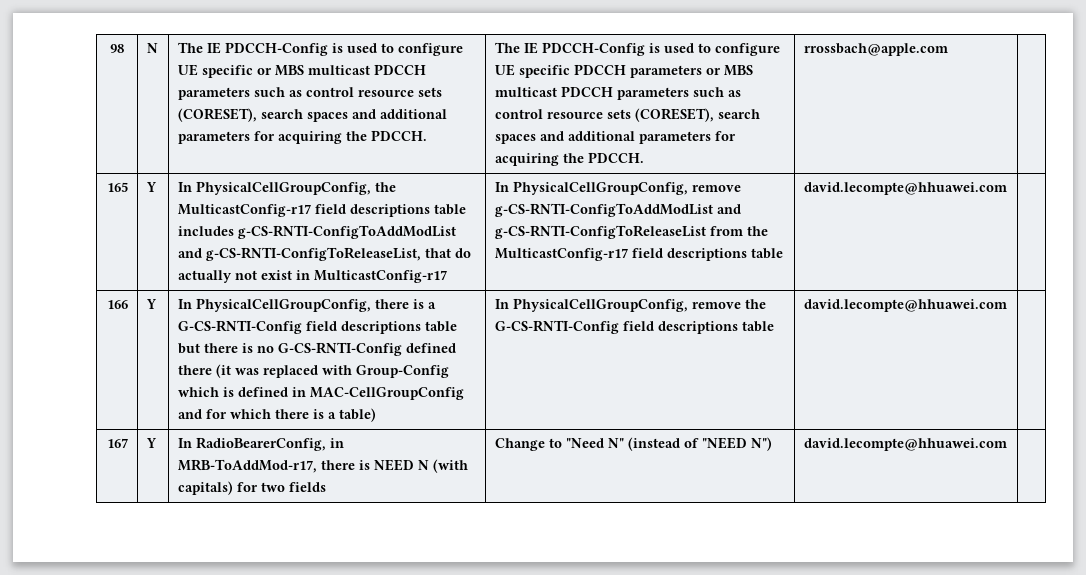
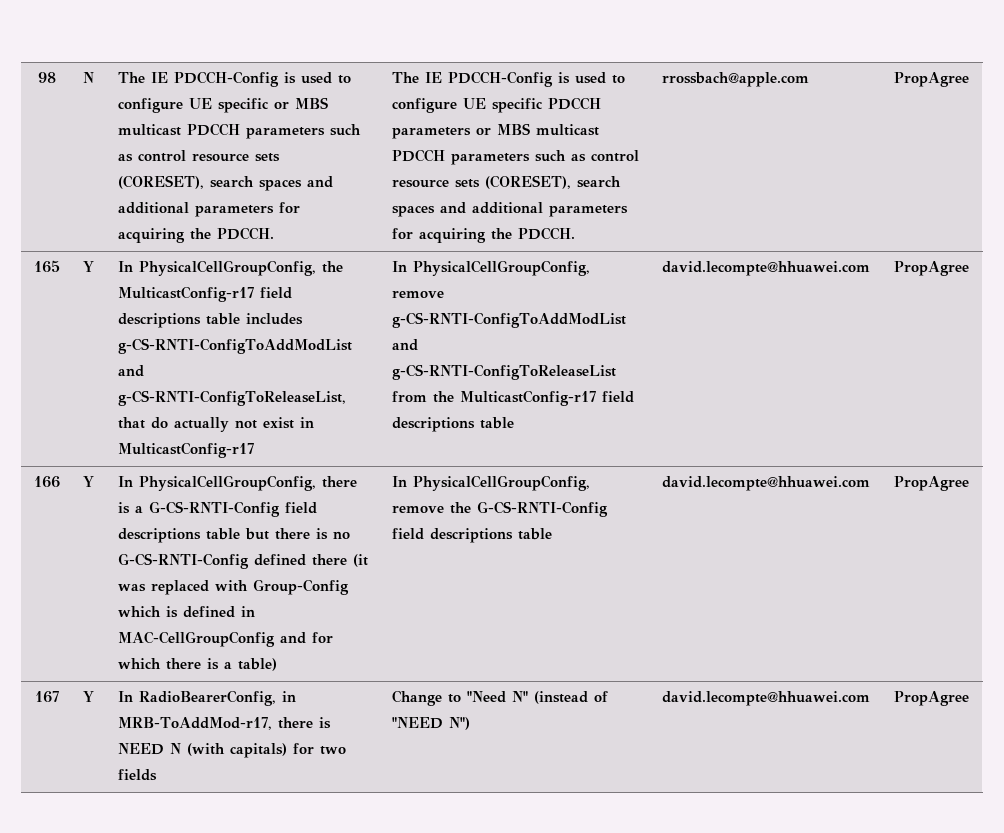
(948, 49) none -> [893,72,969,87] PropAgree
(1007, 188) none -> [893,261,969,276] PropAgree
(1007, 305) none -> [893,476,969,491] PropAgree
(1007, 444) none -> [893,691,969,706] PropAgree

